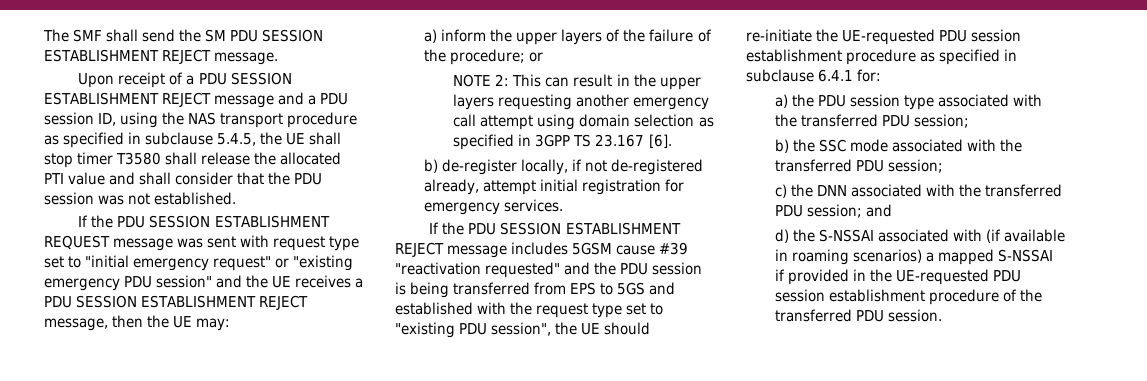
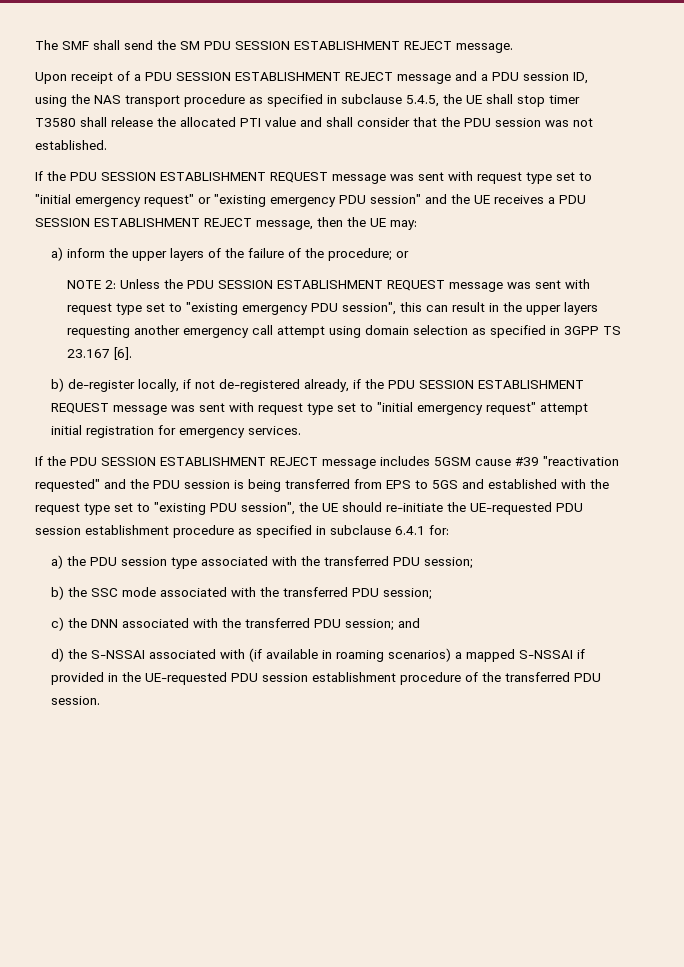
[512,74,542,87] This -> [119,279,590,292] [66,302,422,315] Unless the PDU SESSION ESTABLISHMENT REQUEST message was sent with request type set to "existing emergency PDU session", this
(480, 187) none -> [352,379,584,389] [50,402,536,415] if the PDU SESSION ESTABLISHMENT REQUEST message was sent with request type set to "initial emergency request"

